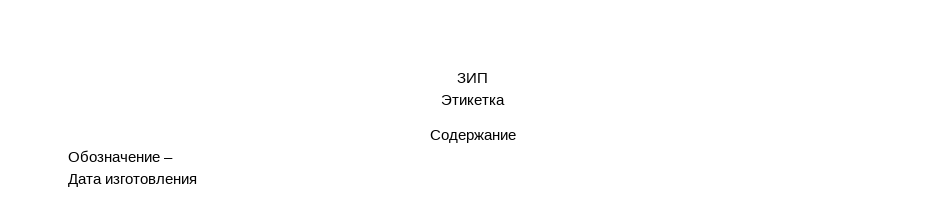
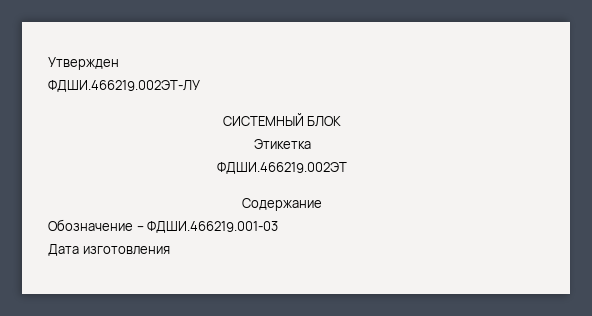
[457,73,488,83] ЗИП -> [48,57,119,70] [48,80,200,92] [222,113,342,127] Утвержден // ФДШИ.466219.002ЭТ-ЛУ // СИСТЕМНЫЙ БЛОК
(505, 100) none -> [217,162,347,174] // ФДШИ.466219.002ЭТ
(174, 160) none -> [147,221,279,233] ФДШИ.466219.001-03

